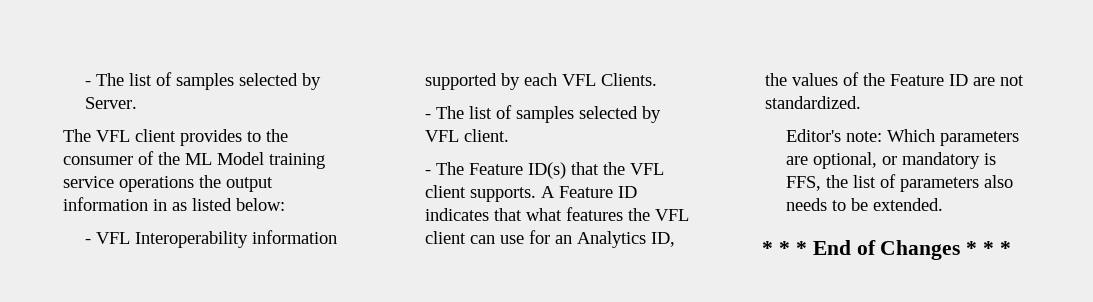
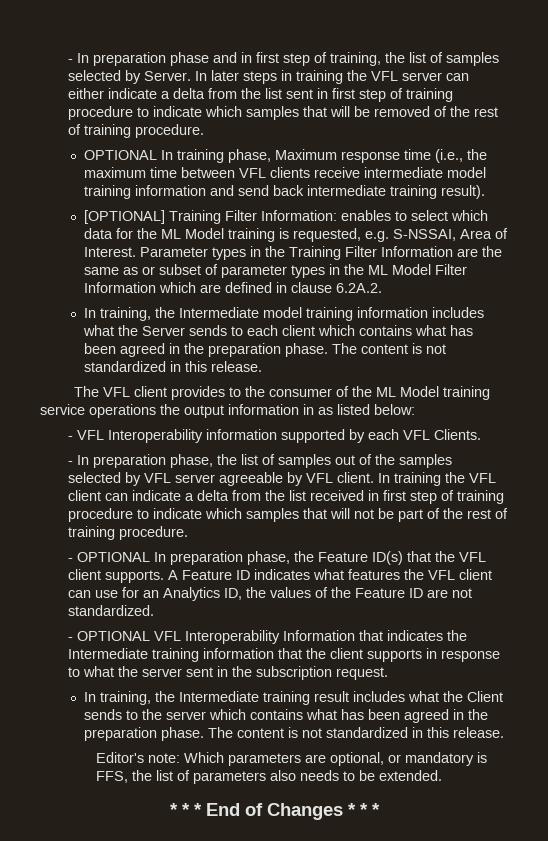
[84,73,124,86] - The -> [68,52,406,66] - In preparation phase and in first step of training, the
(137, 103) none -> [195,70,470,84] [68,88,454,102] [68,106,499,120] [68,124,205,138] [84,149,488,163] [84,167,487,178] [84,185,486,199] [84,210,489,224] [84,228,509,242] [84,246,503,260] [84,264,468,278] [84,282,383,293] [84,307,485,321] [83,325,474,336] [84,343,447,357] [84,361,263,372] In later steps in training the VFL server can either indicate a delta from the list sent in first step of training procedure to indicate which samples that will be removed of the rest of training procedure. // OPTIONAL In training phase, Maximum response time (i.e., the maximum time between VFL clients receive intermediate model training information and send back intermediate training result). // [OPTIONAL] Training Filter Information: enables to select which data for the ML Model training is requested, e.g. S-NSSAI, Area of Interest. Parameter types in the Training Filter Information are the same as or subset of parameter types in the ML Model Filter Information which are defined in clause 6.2A.2. // In training, the Intermediate model training information includes what the Server sends to each client which contains what has been agreed in the preparation phase. The content is not standardized in this release.
[435,105,661,123] [424,129,509,142] [424,162,464,175] The list of samples selected by VFL client. // - The -> [77,454,453,468] [68,472,497,486] [68,490,505,504] [68,508,509,522] [68,526,189,540] [68,551,315,565] In preparation phase, the list of samples out of the samples selected by VFL server agreeable by VFL client. In training the VFL client can indicate a delta from the list received in first step of training procedure to indicate which samples that will not be part of the rest of training procedure. // - OPTIONAL In preparation phase, the
[493,208,522,221] that -> (311, 574) none
(861, 102) none -> [68,630,468,644] [68,648,501,662] [68,666,389,680] [84,691,504,705] [84,709,489,723] [84,727,505,741] // - OPTIONAL VFL Interoperability Information that indicates the Intermediate training information that the client supports in response to what the server sent in the subscription request. // In training, the Intermediate training result includes what the Client sends to the server which contains what has been agreed in the preparation phase. The content is not standardized in this release.

